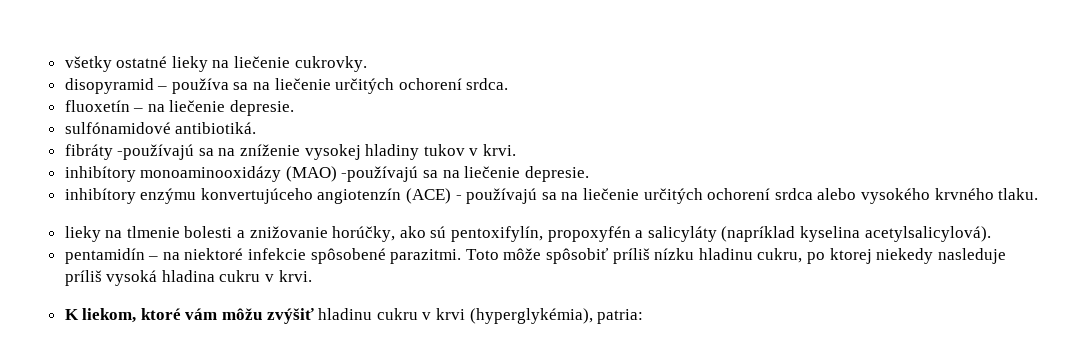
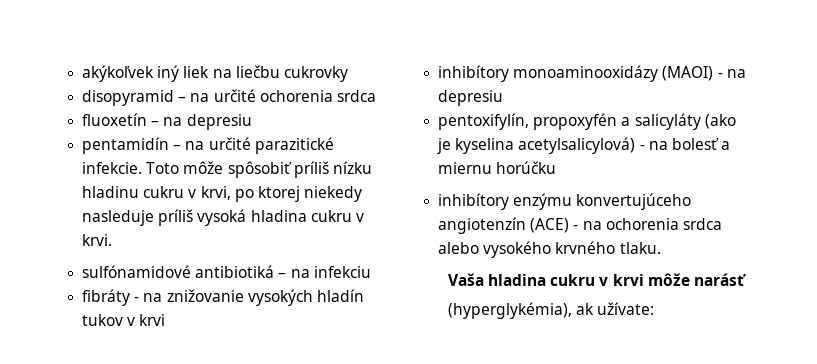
[64,56,367,72] [64,78,509,94] [64,100,295,116] [64,122,257,134] [64,144,517,160] [64,166,589,182] [64,188,1039,204] [64,226,991,242] všetky ostatné lieky na liečenie cukrovky. // disopyramid – používa sa na liečenie určitých ochorení srdca. // fluoxetín – na liečenie depresie. // sulfónamidové antibiotiká. // fibráty -používajú sa na zníženie vysokej hladiny tukov v krvi. // inhibítory monoaminooxidázy (MAO) -používajú sa na liečenie depresie. // inhibítory enzýmu konvertujúceho angiotenzín (ACE) - používajú sa na liečenie určitých ochorení srdca alebo vysokého krvného tlaku. // lieky na tlmenie bolesti a znižovanie horúčky, ako sú pentoxifylín, propoxyfén a salicyláty (napríklad kyselina acetylsalicylová). -> [82,65,348,82] [82,89,376,106] [82,113,252,130] akýkoľvek iný liek na liečbu cukrovky // disopyramid – na určité ochorenia srdca // fluoxetín – na depresiu
[184,248,462,264] niektoré infekcie spôsobené parazitmi. -> [208,137,334,154] [82,162,143,174] určité parazitické infekcie.
[757,248,803,263] cukru, -> [143,186,231,200] cukru v krvi,
[64,308,644,324] K liekom, ktoré vám môžu zvýšiť hladinu cukru v krvi (hyperglykémia), patria: -> [82,265,371,278] [82,289,364,306] [82,314,166,326] [438,65,746,82] [438,90,504,106] [438,113,736,130] [437,137,731,154] [438,161,557,174] [438,193,692,210] [438,217,722,234] [438,241,661,258] [447,273,746,286] [447,302,655,319] sulfónamidové antibiotiká – na infekciu // fibráty - na znižovanie vysokých hladín tukov v krvi // inhibítory monoaminooxidázy (MAOI) - na depresiu // pentoxifylín, propoxyfén a salicyláty (ako je kyselina acetylsalicylová) - na bolesť a miernu horúčku // inhibítory enzýmu konvertujúceho angiotenzín (ACE) - na ochorenia srdca alebo vysokého krvného tlaku. // Vaša hladina cukru v krvi môže narásť // (hyperglykémia), ak užívate:

